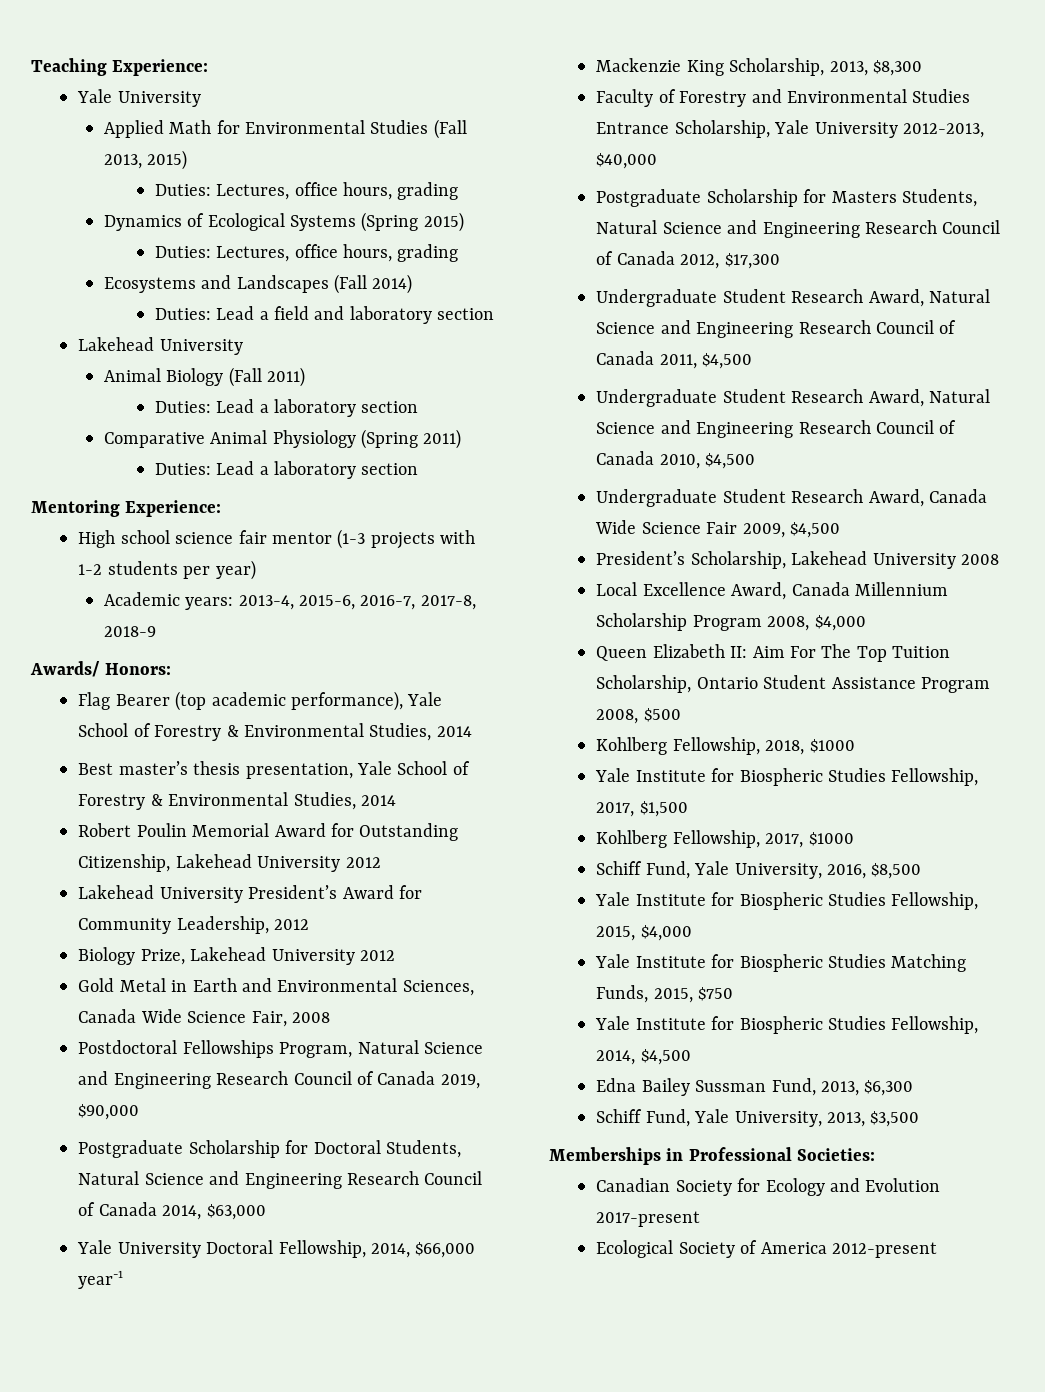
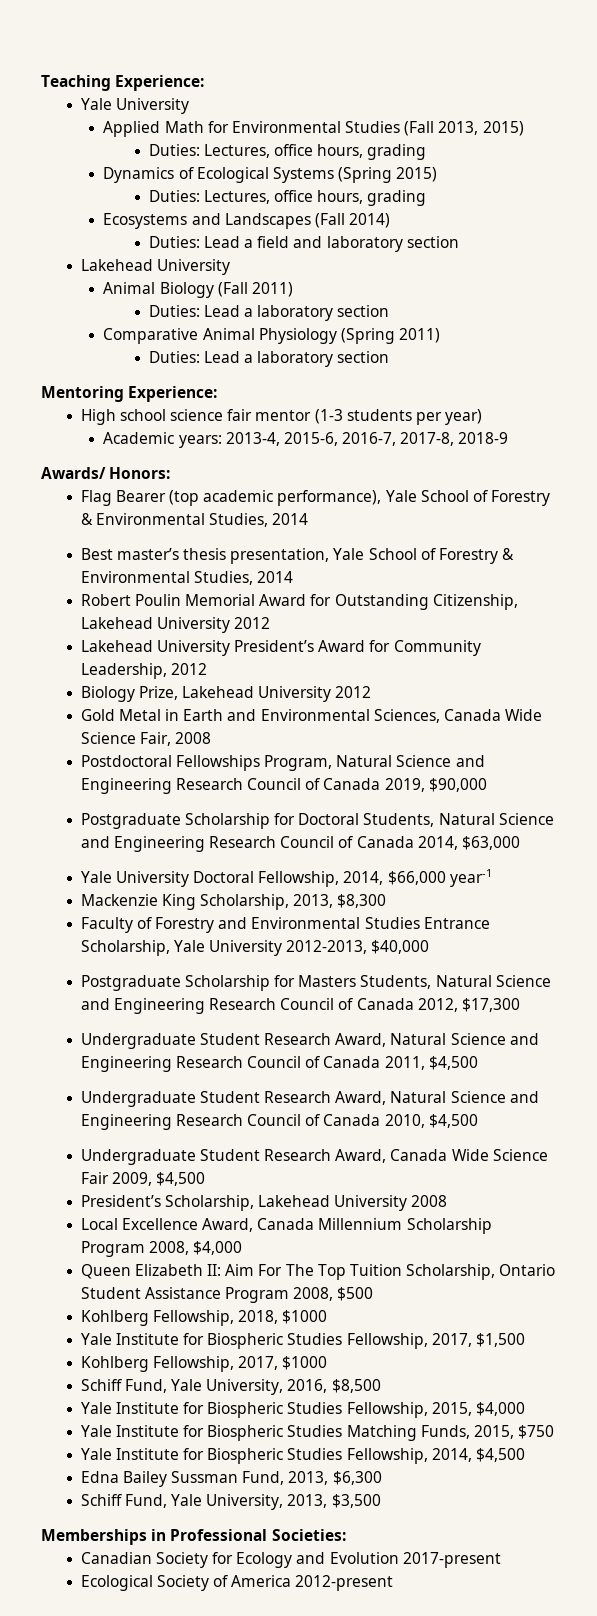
[370,530,476,549] [78,564,103,575] projects with 1-2 -> (343, 416) none

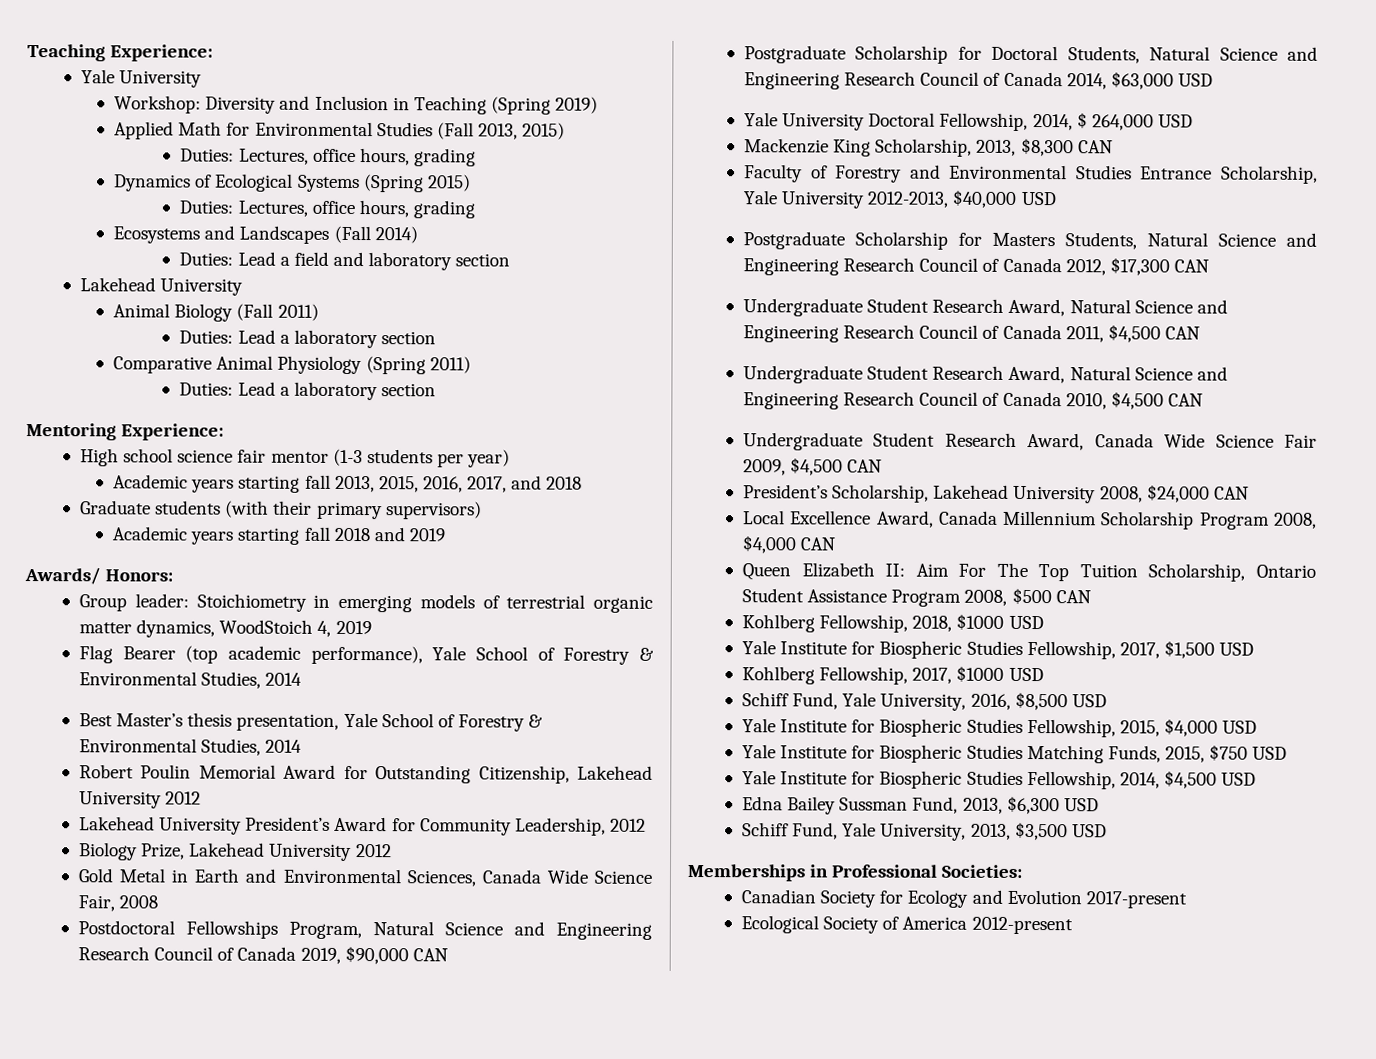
(189, 106) none -> [114,95,599,115] // Workshop: Diversity and Inclusion in Teaching (Spring 2019)
[178,432,509,448] [41,467,171,479] years: 2013-4, 2015-6, 2016-7, 2017-8, 2018-9 // Awards/ Honors: -> [191,474,583,493] [80,500,482,520] [112,526,446,545] [24,567,174,585] [79,593,654,613] [79,619,372,638] years starting fall 2013, 2015, 2016, 2017, and 2018 // Graduate students (with their primary supervisors) // Academic years starting fall 2018 and 2019 // Awards/ Honors: // Group leader: Stoichiometry in emerging models of terrestrial organic matter dynamics, WoodStoich 4, 2019
[116,548,179,560] master’s -> [116,713,184,727] Master’s
(487, 785) none -> [412,948,448,962] CAN
(520, 843) none -> [1177,73,1213,87] USD
[387,869,492,887] $66,000 year-1 -> [1076,112,1193,131] $ 264,000 USD
(387, 901) none -> [1077,140,1113,154] CAN
(430, 947) none -> [1020,191,1057,206] USD
(520, 1005) none -> [1173,259,1209,273] CAN
(478, 1063) none -> [1164,326,1200,340] CAN
(478, 1121) none -> [1167,393,1203,407] CAN
(206, 1179) none -> [847,459,883,473] CAN
[411,1195,448,1207] 2008 -> [1099,484,1249,503] 2008, $24,000 CAN
(243, 1248) none -> [800,537,836,551] CAN
(374, 1294) none -> [1055,590,1091,604] CAN
(328, 1317) none -> [1008,615,1044,630] USD
(525, 1340) none -> [1219,642,1255,656] USD
(328, 1363) none -> [1008,667,1044,682] USD
(381, 1386) none -> [1071,694,1107,708] USD
(525, 1409) none -> [1222,720,1258,734] USD
(555, 1432) none -> [1252,746,1288,760] USD
(525, 1455) none -> [1221,772,1257,786] USD
(382, 1478) none -> [1063,798,1099,812] USD
(381, 1501) none -> [1071,824,1107,838] USD

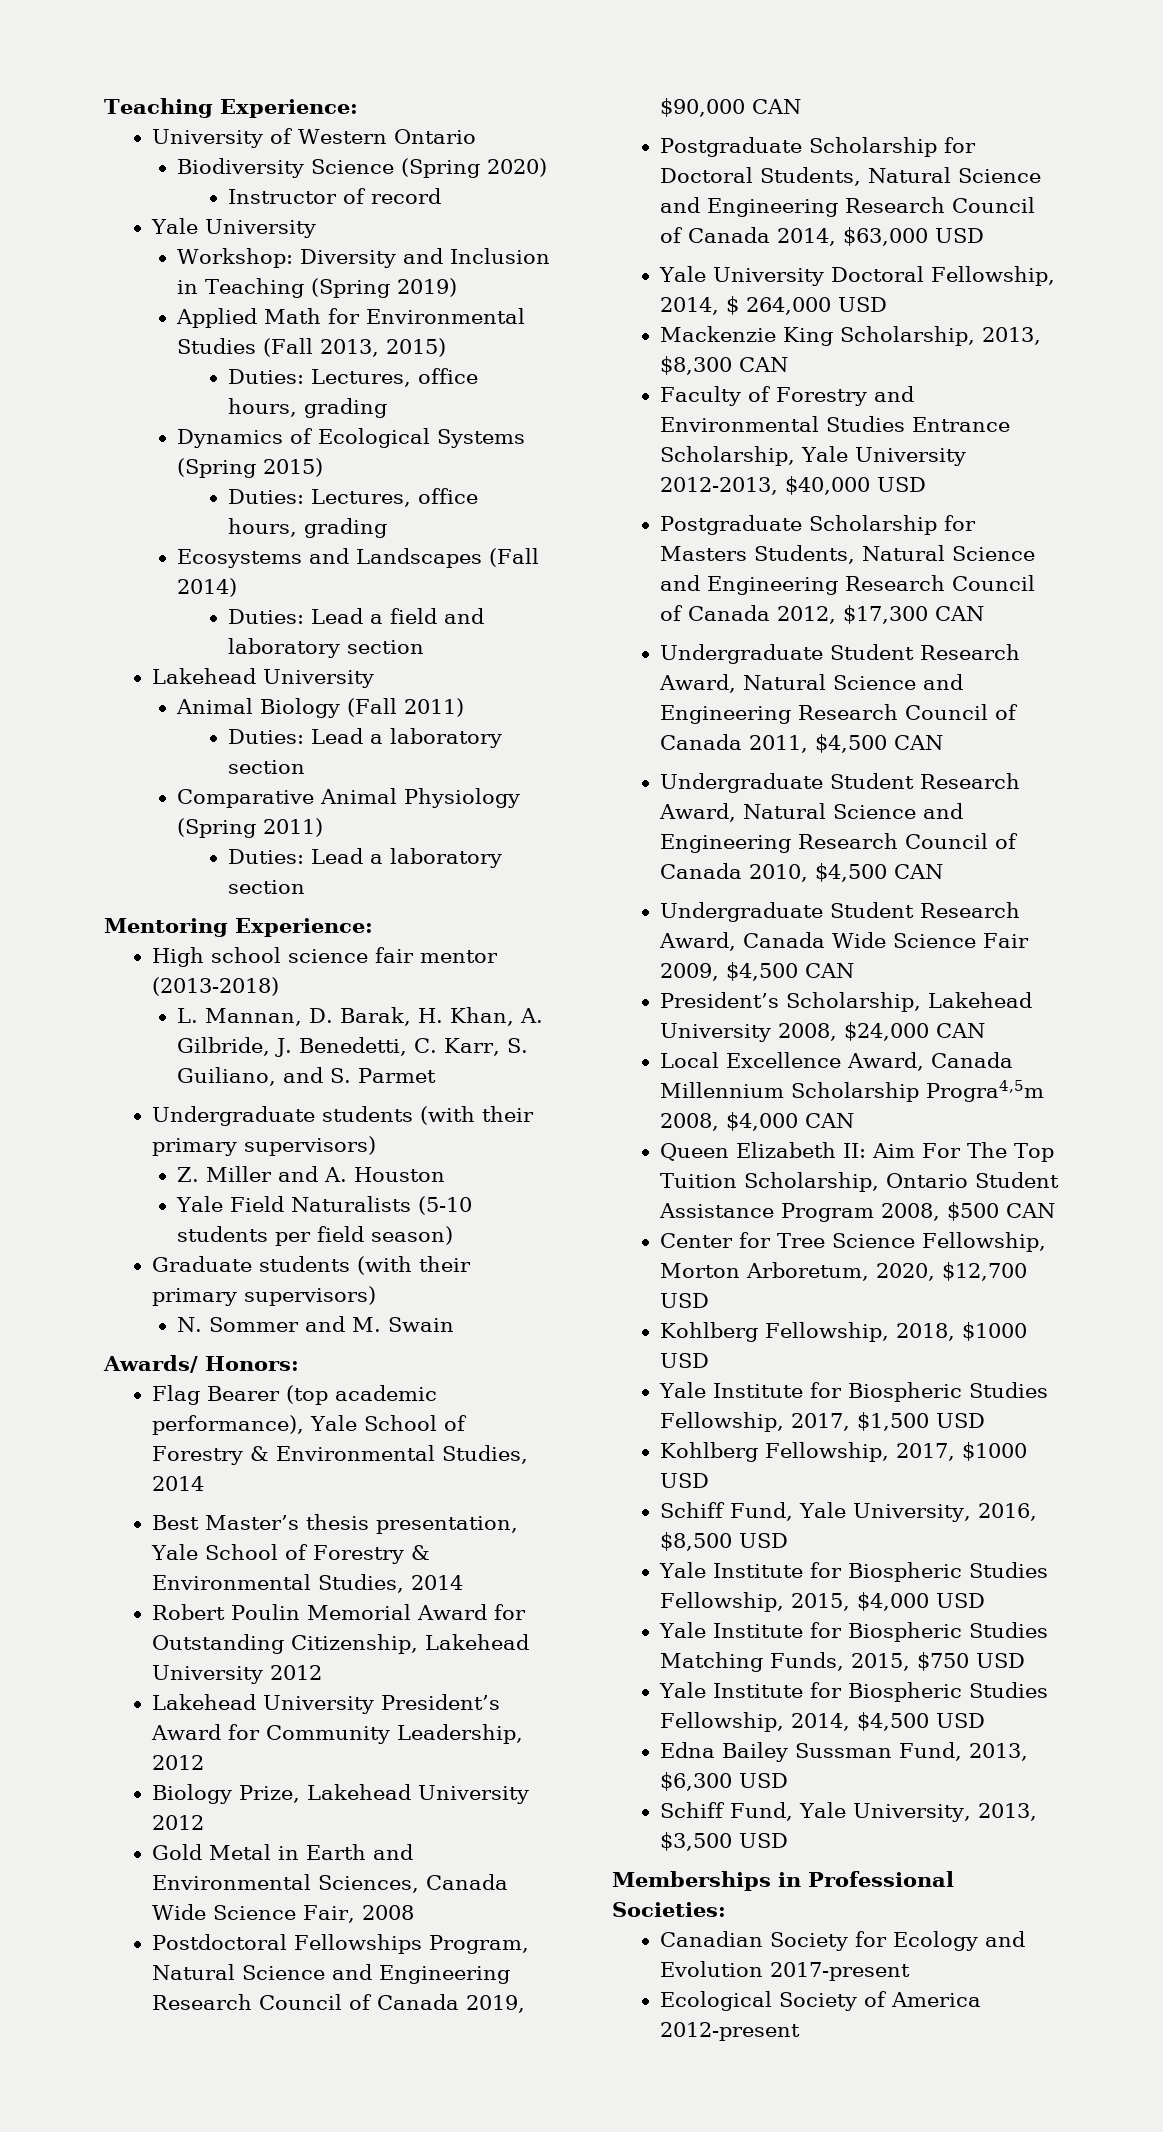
(214, 53) none -> [151,128,476,148] [177,158,548,178] [228,188,442,204] // University of Western Ontario // Biodiversity Science (Spring 2020) // Instructor of record
[332,448,511,468] [113,474,583,493] (1-3 students per year) // Academic years starting fall 2013, 2015, 2016, 2017, and 2018 -> [151,977,279,996] [177,1007,544,1026] [177,1037,529,1057] [177,1067,437,1086] [151,1106,534,1126] [151,1136,376,1156] [177,1166,446,1182] [176,1196,473,1215] [177,1226,454,1246] (2013-2018) // L. Mannan, D. Barak, H. Khan, A. Gilbride, J. Benedetti, C. Karr, S. Guiliano, and S. Parmet // Undergraduate students (with their primary supervisors) // Z. Miller and A. Houston // Yale Field Naturalists (5-10 students per field season)
[112,526,446,545] [24,567,174,585] [79,593,654,613] [79,619,372,638] Academic years starting fall 2018 and 2019 // Awards/ Honors: // Group leader: Stoichiometry in emerging models of terrestrial organic matter dynamics, WoodStoich 4, 2019 -> [177,1316,455,1332] [103,1355,299,1373] N. Sommer and M. Swain // Awards/ Honors:
[1199,512,1270,530] Program -> [925,1080,1044,1102] Progra4,5m
(1091, 597) none -> [659,1232,1046,1252] [659,1262,1027,1281] [659,1293,709,1308] // Center for Tree Science Fellowship, Morton Arboretum, 2020, $12,700 USD

